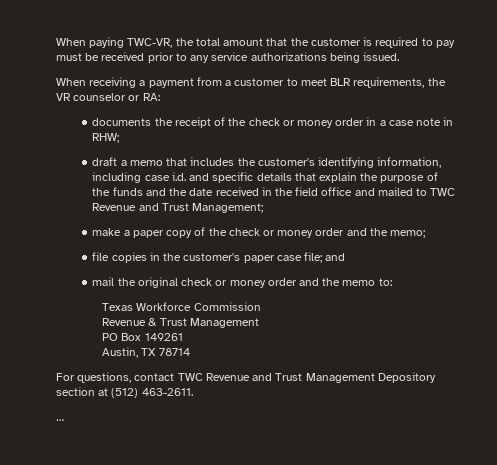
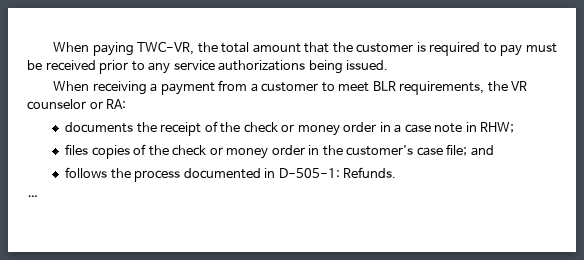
[92,157,442,168] [92,172,438,183] [92,187,456,196] [92,203,264,213] [92,227,426,238] [92,252,147,263] draft a memo that includes the customer's identifying information, including case i.d. and specific details that explain the purpose of the funds and the date received in the field office and mailed to TWC Revenue and Trust Management; // make a paper copy of the check or money order and the memo; // file copies -> [65,144,305,159] files copies of the check or money order
[243,255,275,263] paper -> (414, 150) none
[92,277,392,288] [102,302,261,311] [102,318,259,328] [102,333,183,341] [102,347,190,358] [56,372,436,383] [56,387,193,398] mail the original check or money order and the memo to: // Texas Workforce Commission // Revenue & Trust Management // PO Box 149261 // Austin, TX 78714 // For questions, contact TWC Revenue and Trust Management Depository section at (512) 463-2611. -> [65,167,397,182] follows the process documented in D-505-1: Refunds.

